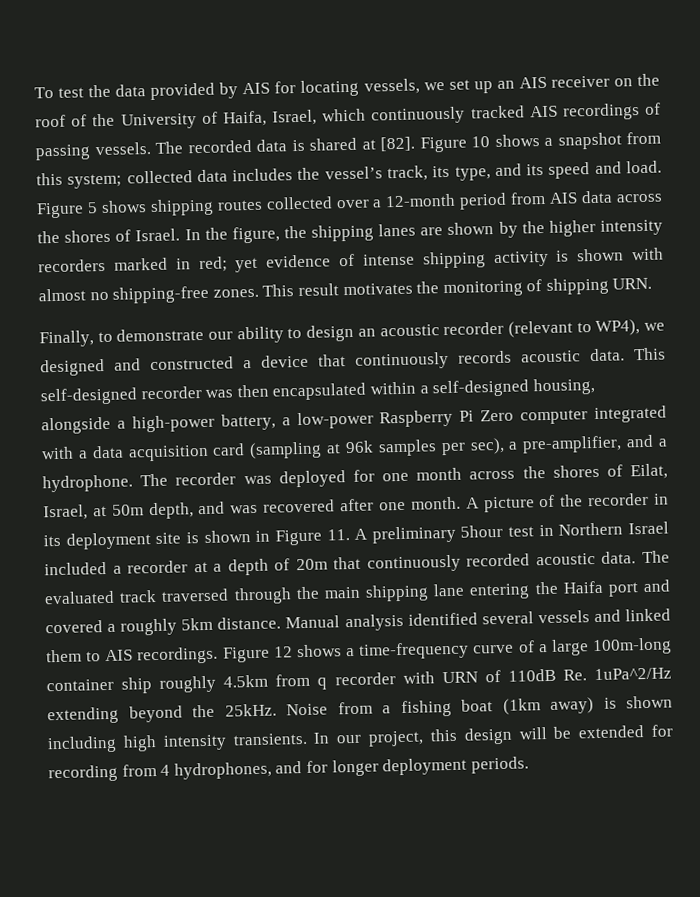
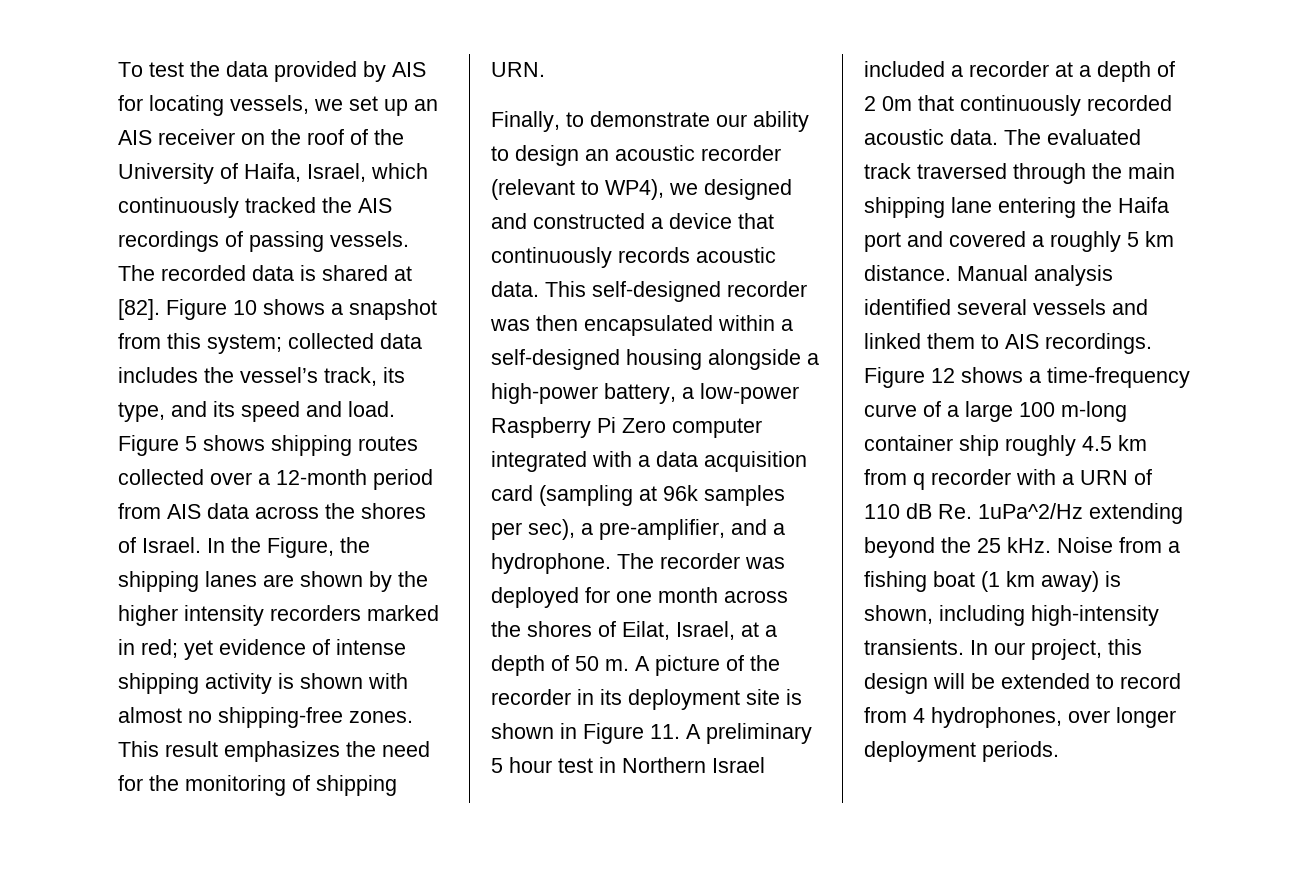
(525, 112) none -> [322,197,352,213] the
[231,226,280,244] figure, -> [267,537,334,558] Figure,
[342,282,413,296] motivates -> [224,741,430,762] [118,775,143,791] emphasizes the need for
[532,377,595,396] housing, -> [626,349,702,370] housing
[111,496,461,520] 50m depth, and was recovered after one month. -> [765,625,777,637] [491,655,629,676] a depth of 50 m.
[460,524,504,538] 5hour -> [491,757,552,773] 5 hour
[295,558,328,571] 20m -> [864,96,912,111] 2 0m
[181,617,214,631] 5km -> [1127,231,1174,247] 5 km
[591,637,672,656] 100m-long -> [1019,401,1127,422] 100 m-long
[223,674,269,688] 4.5km -> [1082,435,1147,451] 4.5 km
(435, 677) none -> [1062,473,1074,485] a
[507,668,556,682] 110dB -> [864,503,932,519] 110 dB
[224,703,277,717] 25kHz. -> [977,537,1051,553] 25 kHz.
[502,695,673,715] [47,734,227,754] (1km away) is shown including high intensity -> [981,571,1121,592] [864,605,1159,626] (1 km away) is shown, including high-intensity
[651,724,673,737] [48,764,118,783] for recording -> [1096,673,1181,689] to record
[275,760,328,774] and for -> [1068,710,1110,723] over

